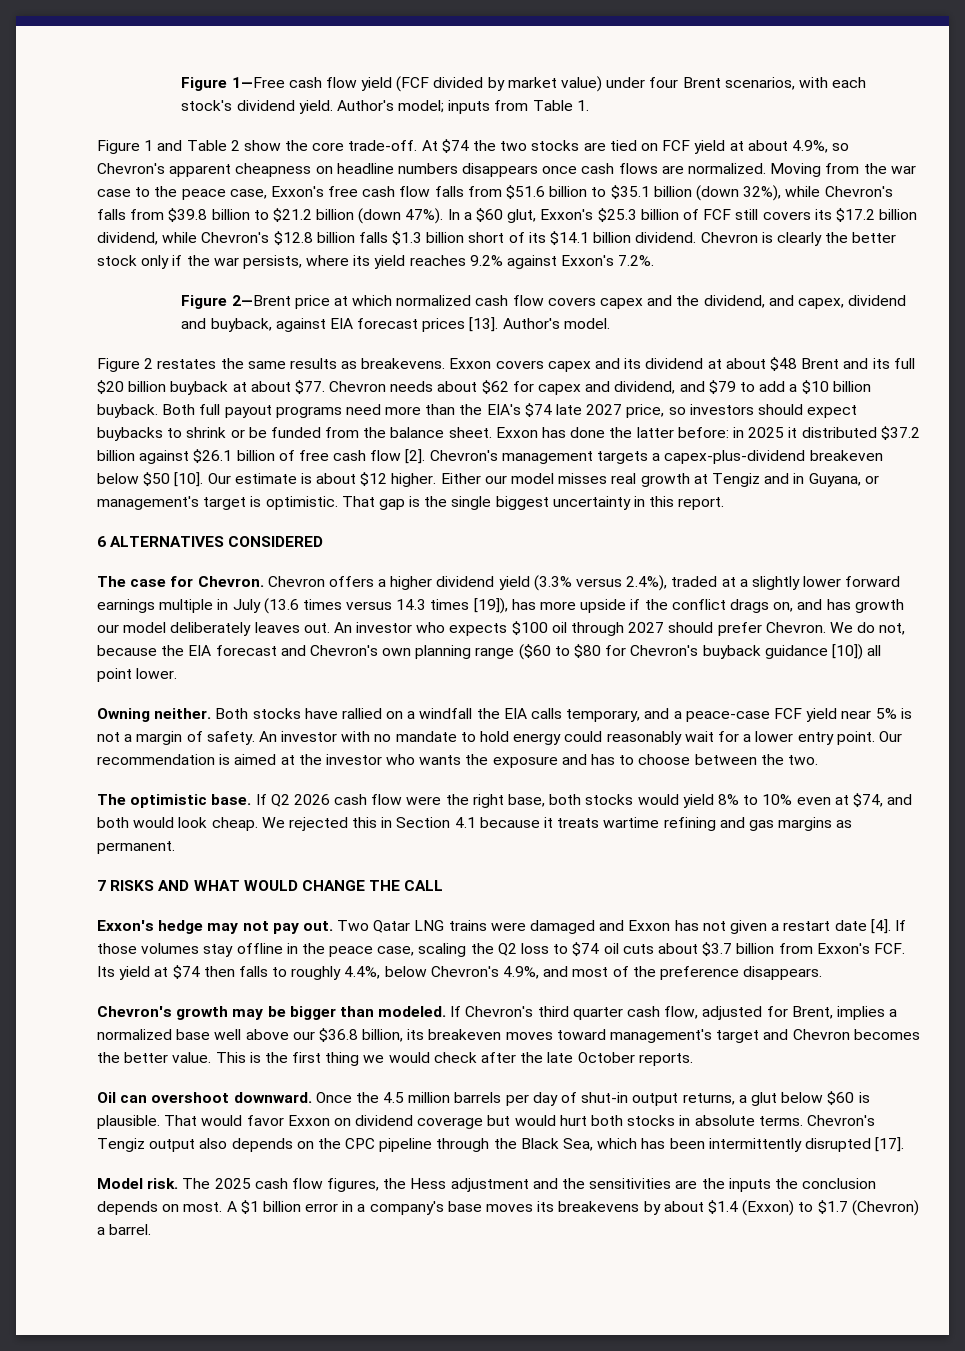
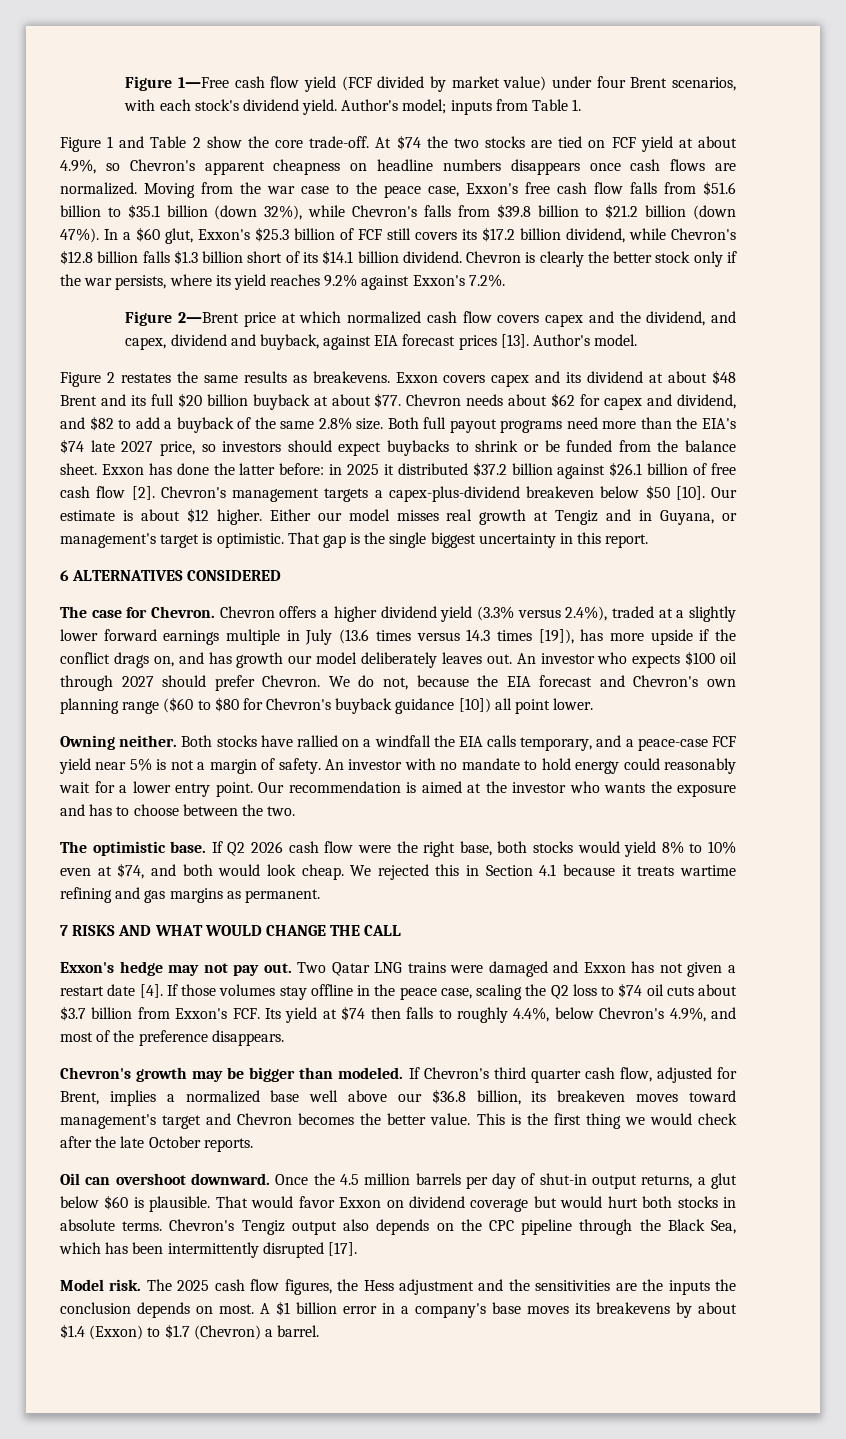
[708,380,736,394] $79 -> [89,416,114,431] $82
[801,380,871,394] [97,404,158,418] $10 billion buyback. -> [176,417,384,433] buyback of the same 2.8% size.

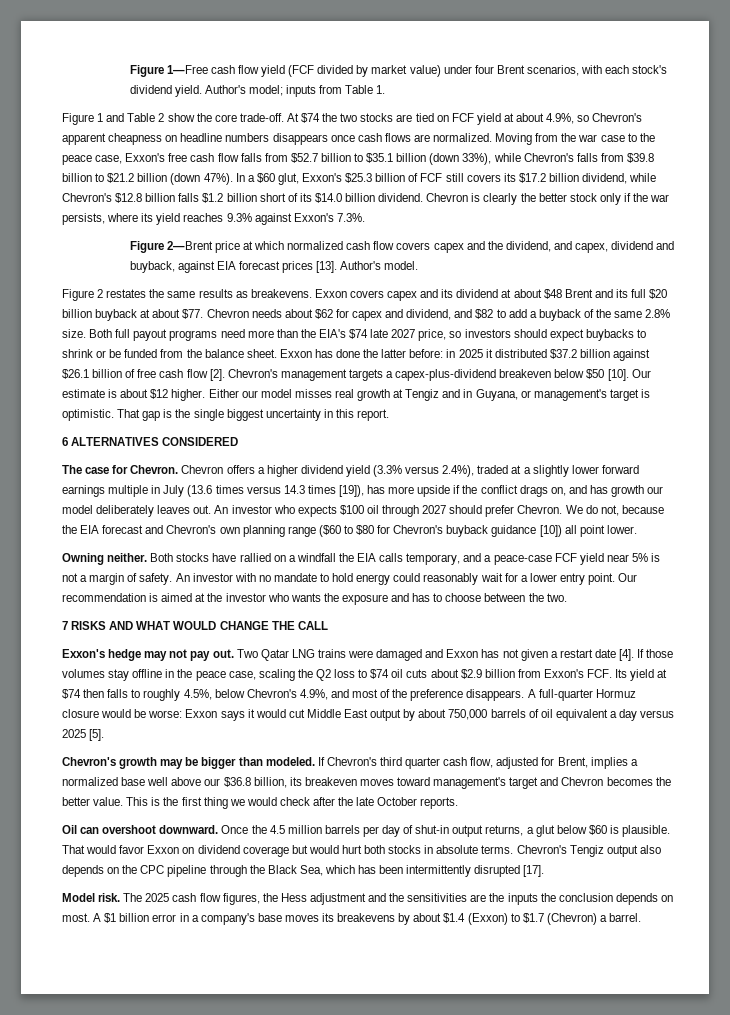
[703,181,736,196] $51.6 -> [290,153,318,163] $52.7
[264,205,303,220] 32%), -> [462,153,492,165] 33%),
[173,250,198,265] $1.3 -> [202,193,224,203] $1.2
[322,250,354,265] $14.1 -> [314,193,342,203] $14.0
[324,274,358,287] 9.2% -> [226,213,252,222] 9.3%
[468,274,505,287] 7.2%. -> [336,213,365,222] 7.3%.
[60,841,736,857] [60,863,736,880] [60,887,320,903] // The optimistic base. If Q2 2026 cash flow were the right base, both stocks would yield 8% to 10% even at $74, and both would look cheap. We rejected this in Section 4.1 because it treats wartime refining and gas margins as permanent. -> (567, 597) none
[60,1006,86,1021] $3.7 -> [460,669,482,679] $2.9
[513,1007,550,1022] 4.4%, -> [183,689,212,700] 4.5%,
(284, 1038) none -> [527,689,636,701] [62,709,675,721] [62,729,105,741] A full-quarter Hormuz closure would be worse: Exxon says it would cut Middle East output by about 750,000 barrels of oil equivalent a day versus 2025 [5].

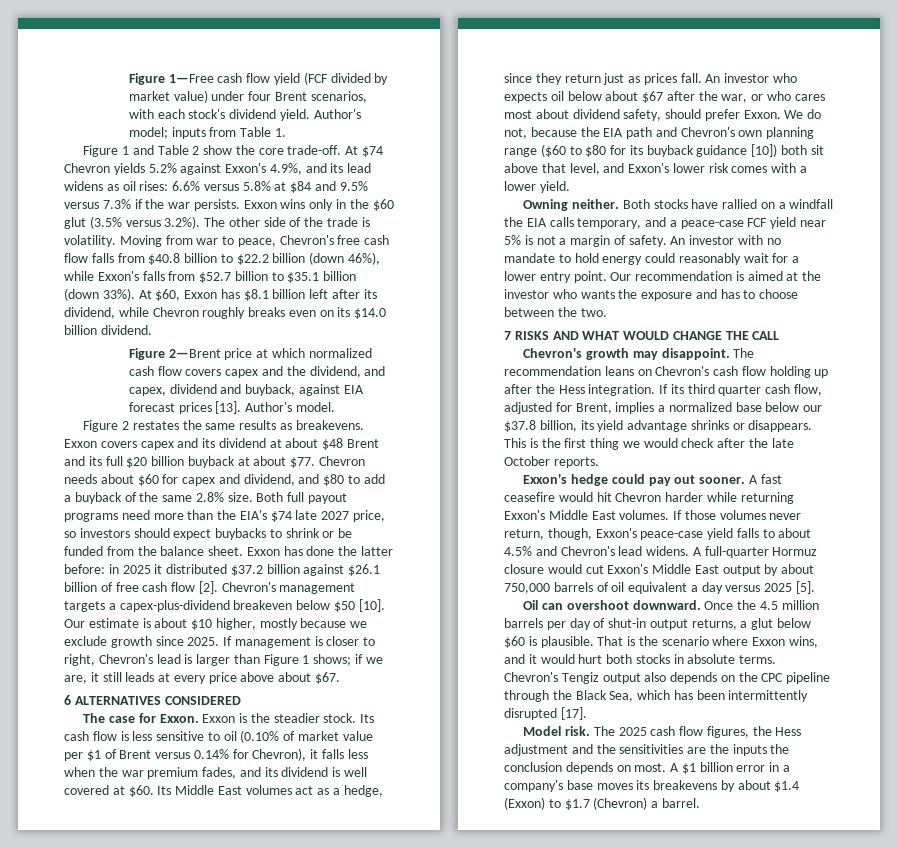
[322,113,643,125] [62,133,655,145] [62,153,166,165] the two stocks are tied on FCF yield at about 4.9%, so Chevron's apparent cheapness on headline numbers disappears once cash flows are normalized. Moving from the war case to the peace case, Exxon's -> [64,163,372,175] [64,181,368,193] [64,199,394,211] [64,216,370,229] [64,235,334,247] Chevron yields 5.2% against Exxon's 4.9%, and its lead widens as oil rises: 6.6% versus 5.8% at $84 and 9.5% versus 7.3% if the war persists. Exxon wins only in the $60 glut (3.5% versus 3.2%). The other side of the trade is volatility. Moving from war to peace, Chevron's
(288, 157) none -> [148,252,381,265] [64,271,196,281] $40.8 billion to $22.2 billion (down 46%), while Exxon's falls from
[462,153,654,165] [62,173,657,185] [62,193,670,205] [62,213,365,225] 33%), while Chevron's falls from $39.8 billion to $21.2 billion (down 47%). In a $60 glut, Exxon's $25.3 billion of FCF still covers its $17.2 billion dividend, while Chevron's $12.8 billion falls $1.2 billion short of its $14.0 billion dividend. Chevron is clearly the better stock only if the war persists, where its yield reaches 9.3% against Exxon's 7.3%. -> [102,288,377,301] [64,307,387,319] [64,325,152,335] 33%). At $60, Exxon has $8.1 billion left after its dividend, while Chevron roughly breaks even on its $14.0 billion dividend.
[314,309,333,319] $62 -> [137,474,159,486] $60
[475,309,494,319] $82 -> [323,474,345,486] $80
[150,389,650,401] [62,409,390,421] $12 higher. Either our model misses real growth at Tengiz and in Guyana, or management's target is optimistic. That gap is the single biggest uncertainty in this report. -> [191,618,368,630] [64,636,376,648] [64,654,383,666] [64,672,341,684] $10 higher, mostly because we exclude growth since 2025. If management is closer to right, Chevron's lead is larger than Figure 1 shows; if we are, it still leads at every price above about $67.
[130,465,639,477] [62,485,664,497] [62,505,447,517] Chevron. Chevron offers a higher dividend yield (3.3% versus 2.4%), traded at a slightly lower forward earnings multiple in July (13.6 times versus 14.3 times [19]), has more upside if the conflict drags on, and has growth our model deliberately leaves out. An investor who expects $100 oil through 2027 -> [159,713,375,723] [64,730,373,743] [64,748,368,761] [64,767,368,779] [64,785,383,797] [504,73,798,85] [504,91,825,103] [504,109,662,121] Exxon. Exxon is the steadier stock. Its cash flow is less sensitive to oil (0.10% of market value per $1 of Brent versus 0.14% for Chevron), it falls less when the war premium fades, and its dividend is well covered at $60. Its Middle East volumes act as a hedge, since they return just as prices fall. An investor who expects oil below about $67 after the war, or who cares most about dividend safety,
[517,505,563,514] Chevron. -> [743,110,781,119] Exxon.
[102,525,144,534] forecast -> [626,127,653,139] path
[393,525,444,534] Chevron's -> [629,145,643,155] its
[564,525,637,537] all point lower. -> [781,145,824,155] [504,163,808,175] [504,181,570,193] both sit above that level, and Exxon's lower risk comes with a lower yield.
[62,649,674,661] [62,669,668,681] [62,689,525,701] Exxon's hedge may not pay out. Two Qatar LNG trains were damaged and Exxon has not given a restart date [4]. If those volumes stay offline in the peace case, scaling the Q2 loss to $74 oil cuts about $2.9 billion from Exxon's FCF. Its yield at $74 then falls to roughly 4.5%, below Chevron's 4.9%, and most of the preference disappears. -> [523,348,755,360] [504,366,829,378] [504,384,823,396] [504,402,823,414] [504,420,813,432] [504,438,794,450] [504,456,599,468] [523,474,782,486] [504,492,794,504] [504,510,802,520] [504,528,812,540] [504,546,690,556] Chevron's growth may disappoint. The recommendation leans on Chevron's cash flow holding up after the Hess integration. If its third quarter cash flow, adjusted for Brent, implies a normalized base below our $37.8 billion, its yield advantage shrinks or disappears. This is the first thing we would check after the late October reports. // Exxon's hedge could pay out sooner. A fast ceasefire would hit Chevron harder while returning Exxon's Middle East volumes. If those volumes never return, though, Exxon's peace-case yield falls to about 4.5% and Chevron's lead widens.
[134,709,305,721] be worse: Exxon says it would cut -> [585,564,649,574] cut Exxon's
[62,757,638,769] [62,777,671,789] [62,797,459,809] // Chevron's growth may be bigger than modeled. If Chevron's third quarter cash flow, adjusted for Brent, implies a normalized base well above our $36.8 billion, its breakeven moves toward management's target and Chevron becomes the better value. This is the first thing we would check after the late October reports. -> (816, 587) none
[86,845,308,857] would favor Exxon on dividend coverage but -> [627,636,819,648] [504,654,537,664] is the scenario where Exxon wins, and it

